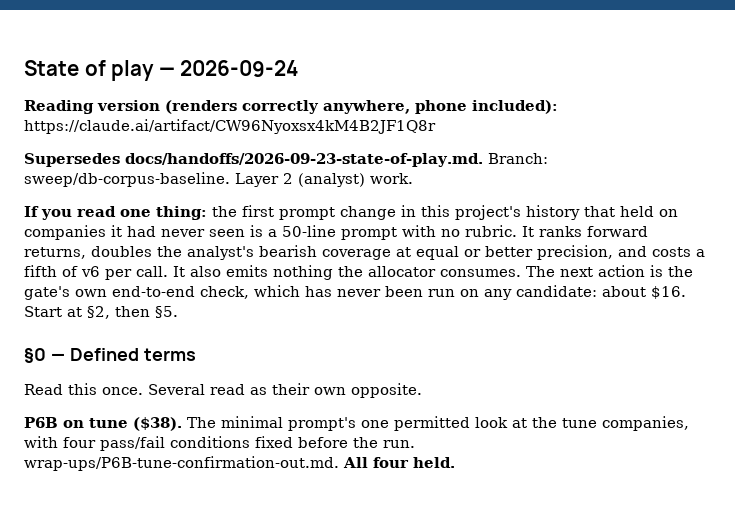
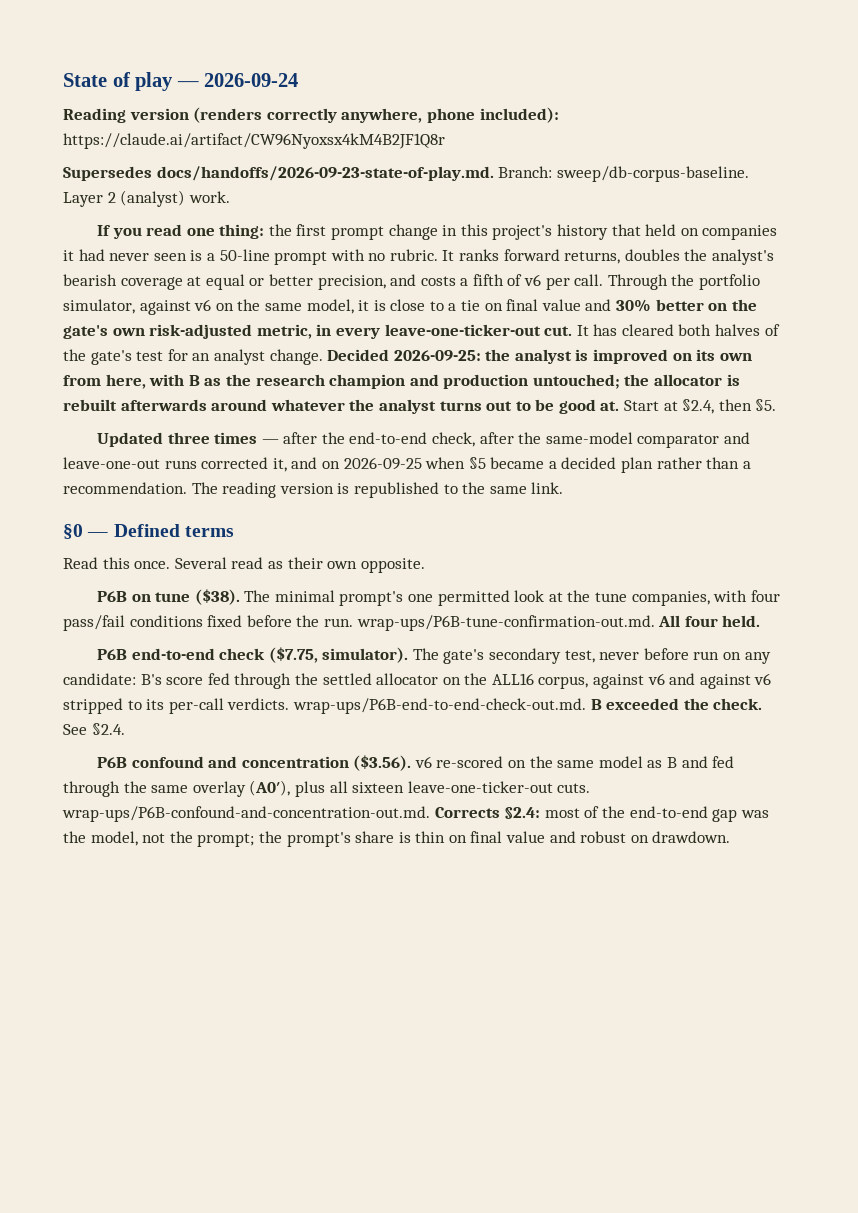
[173,265,693,280] [24,285,686,300] [24,306,178,319] It also emits nothing the allocator consumes. The next action is the gate's own end-to-end check, which has never been run on any candidate: about $16. Start at §2, then §5. -> [607,274,761,290] [63,299,757,315] [63,324,780,339] [63,349,752,365] [63,374,740,389] [63,399,777,414] [96,432,750,448] [63,457,751,473] [63,482,564,498] Through the portfolio simulator, against v6 on the same model, it is close to a tie on final value and 30% better on the gate's own risk-adjusted metric, in every leave-one-ticker-out cut. It has cleared both halves of the gate's test for an analyst change. Decided 2026-09-25: the analyst is improved on its own from here, with B as the research champion and production untouched; the allocator is rebuilt afterwards around whatever the analyst turns out to be good at. Start at §2.4, then §5. // Updated three times — after the end-to-end check, after the same-model comparator and leave-one-out runs corrected it, and on 2026-09-25 when §5 became a decided plan rather than a recommendation. The reading version is republished to the same link.
(455, 462) none -> [96,647,771,664] [63,673,772,689] [63,698,763,714] [63,723,125,735] [96,755,735,771] [63,780,591,797] [62,806,769,822] [63,831,731,847] // P6B end-to-end check ($7.75, simulator). The gate's secondary test, never before run on any candidate: B's score fed through the settled allocator on the ALL16 corpus, against v6 and against v6 stripped to its per-call verdicts. wrap-ups/P6B-end-to-end-check-out.md. B exceeded the check. See §2.4. // P6B confound and concentration ($3.56). v6 re-scored on the same model as B and fed through the same overlay (A0′), plus all sixteen leave-one-ticker-out cuts. wrap-ups/P6B-confound-and-concentration-out.md. Corrects §2.4: most of the end-to-end gap was the model, not the prompt; the prompt's share is thin on final value and robust on drawdown.

